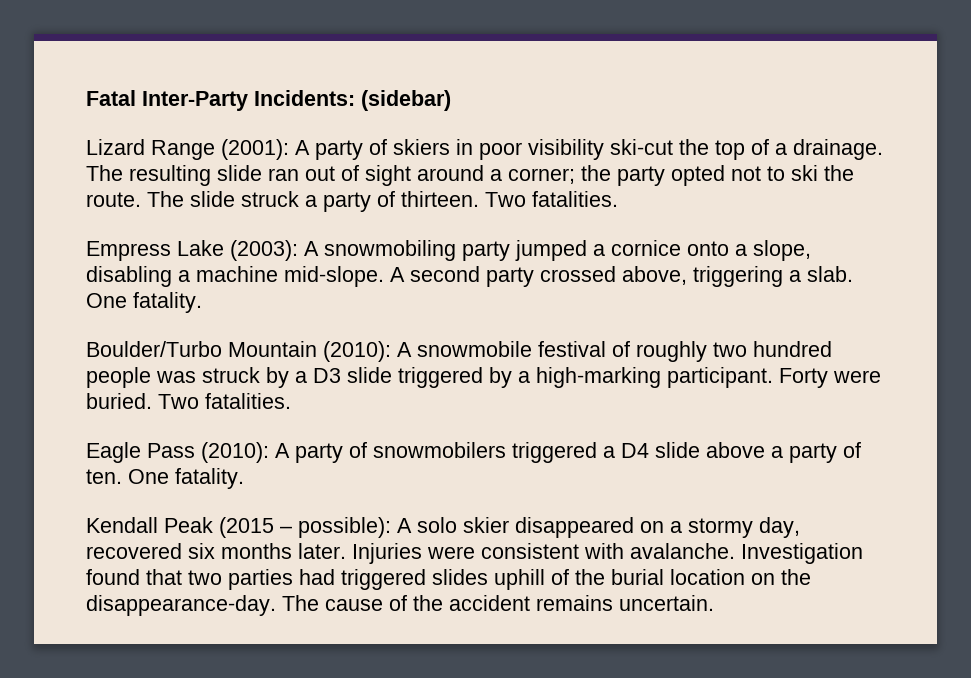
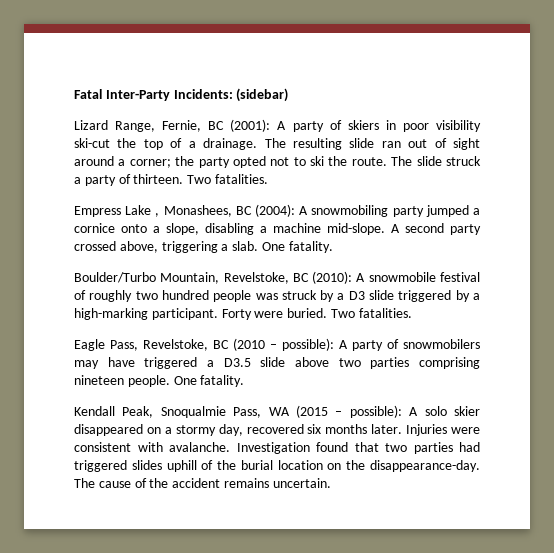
[151,140,215,160] Range -> [115,120,225,132] Range, Fernie, BC
[230,240,298,261] (2003): -> [155,204,295,217] , Monashees, BC (2004):
[228,341,317,357] Mountain -> [160,272,309,284] Mountain, Revelstoke, BC
[147,442,269,463] Pass (2010): -> [110,338,334,351] Pass, Revelstoke, BC (2010 – possible):
(506, 450) none -> [74,357,135,369] may have
[621,443,649,458] D4 -> [223,358,251,367] D3.5
[771,442,861,463] [86,469,122,484] a party of ten. -> [338,357,480,369] [74,375,170,387] two parties comprising nineteen people.
[164,517,213,533] Peak -> [122,406,290,418] Peak, Snoqualmie Pass, WA

